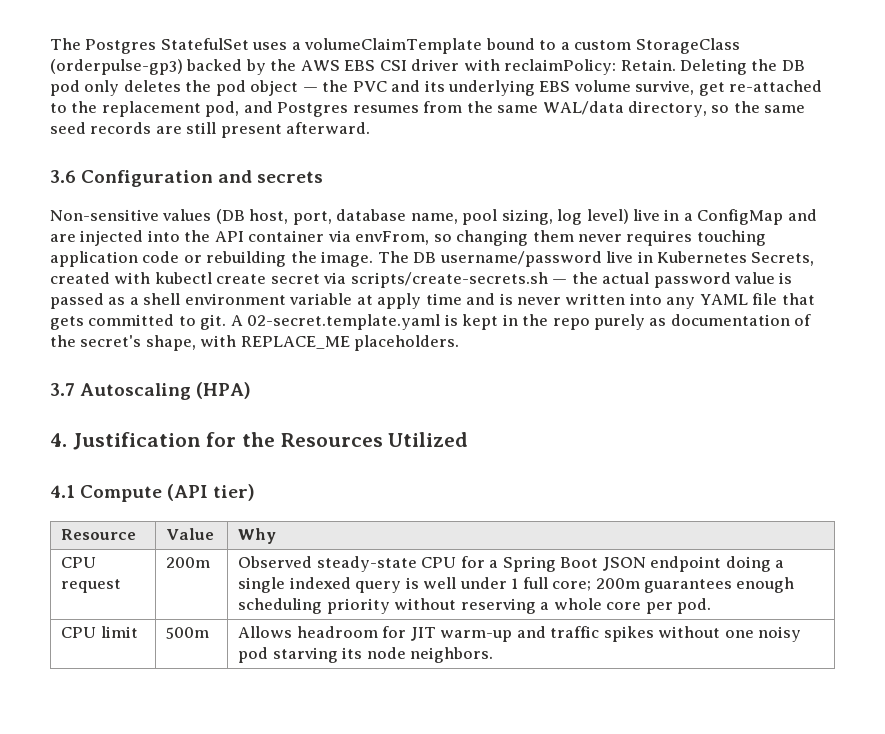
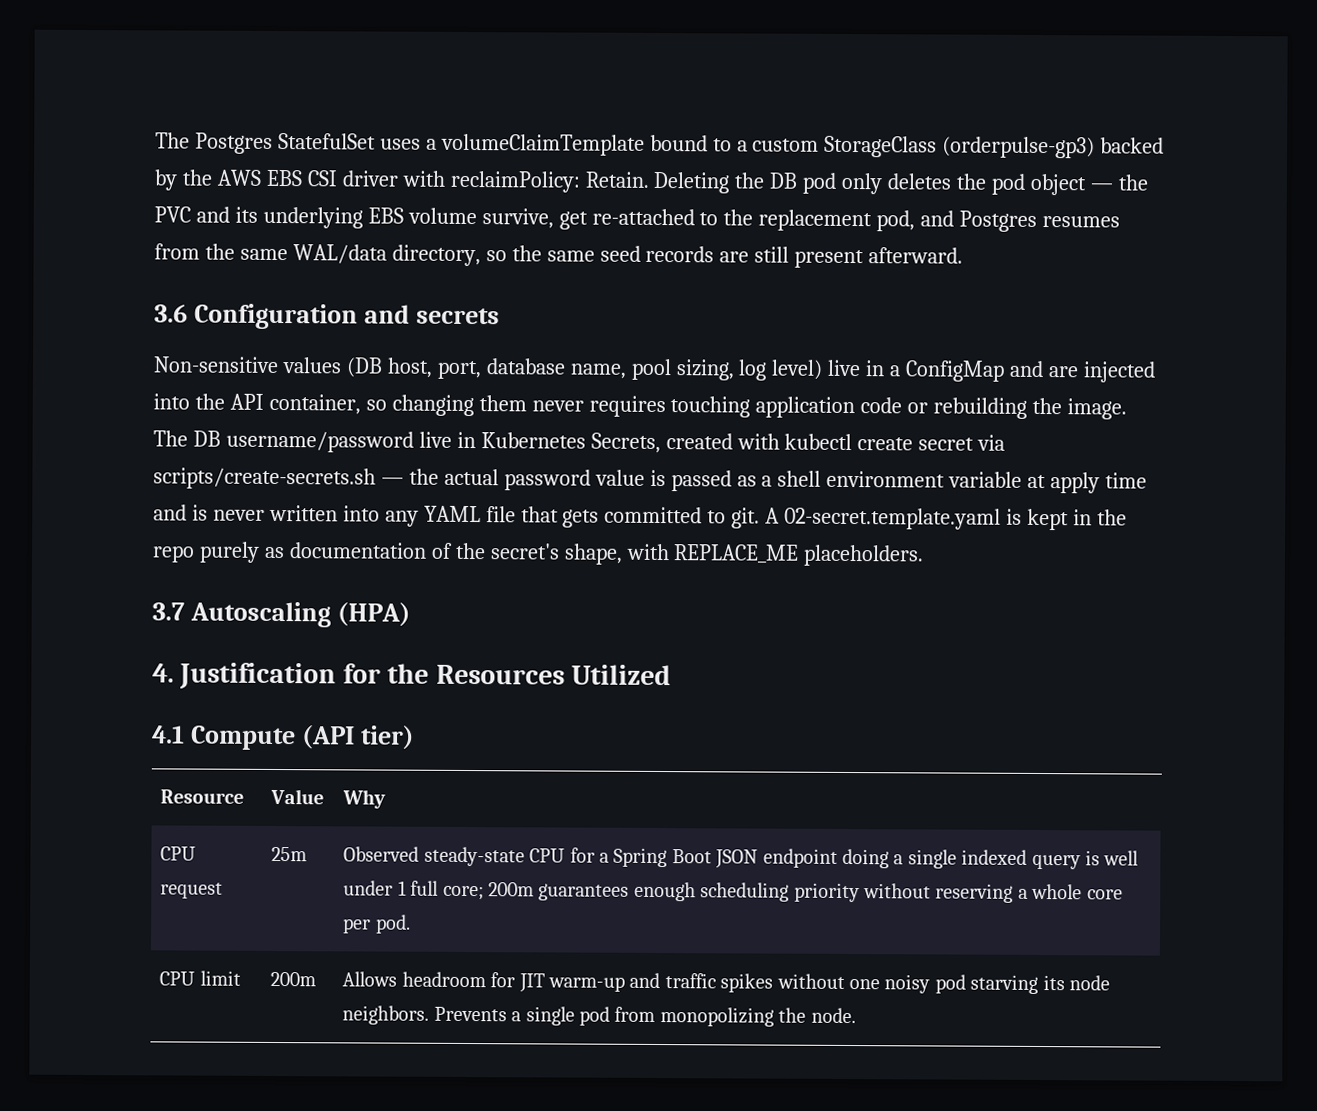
[248,230,430,245] container via envFrom, -> [268,393,361,415] container,
[166,557,211,568] 200m -> [271,846,308,862] 25m
[166,627,210,639] 500m -> [270,971,317,987] 200m
(494, 655) none -> [433,1006,856,1027] Prevents a single pod from monopolizing the node.

